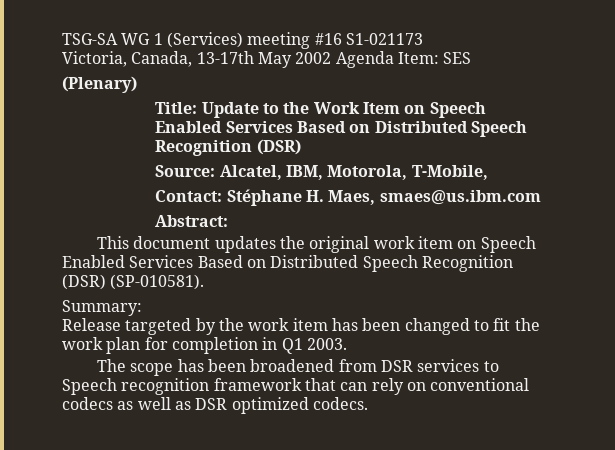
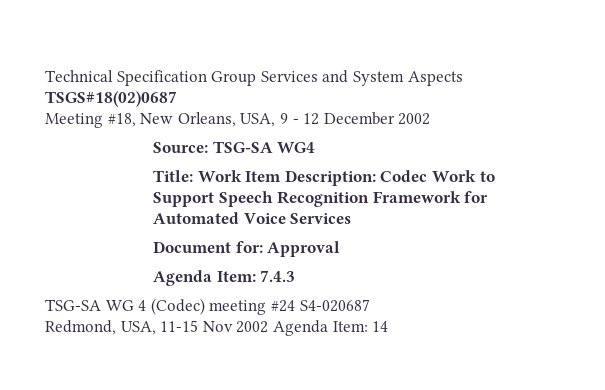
[62,32,423,49] [62,51,472,68] [62,76,137,93] [155,102,486,118] [155,121,527,137] [155,139,301,156] [155,165,488,180] [155,189,541,206] [155,215,229,227] [97,236,536,253] [62,255,513,272] [62,274,205,290] [62,300,142,316] [62,318,540,335] [62,337,347,354] [97,359,499,376] [62,378,530,395] [62,397,368,414] TSG-SA WG 1 (Services) meeting #16 S1-021173 // Victoria, Canada, 13-17th May 2002 Agenda Item: SES // (Plenary) // Title: Update to the Work Item on Speech Enabled Services Based on Distributed Speech Recognition (DSR) // Source: Alcatel, IBM, Motorola, T-Mobile, // Contact: Stéphane H. Maes, smaes@us.ibm.com // Abstract: // This document updates the original work item on Speech Enabled Services Based on Distributed Speech Recognition (DSR) (SP-010581). // Summary: // Release targeted by the work item has been changed to fit the work plan for completion in Q1 2003. // The scope has been broadened from DSR services to Speech recognition framework that can rely on conventional codecs as well as DSR optimized codecs. -> [45,70,463,86] [45,91,177,107] [45,112,431,128] [153,141,316,153] [153,170,495,186] [153,191,489,207] [153,212,352,224] [153,241,341,257] [153,270,296,286] [45,298,370,315] [45,320,389,336] Technical Specification Group Services and System Aspects TSGS#18(02)0687 // Meeting #18, New Orleans, USA, 9 - 12 December 2002 // Source: TSG-SA WG4 // Title: Work Item Description: Codec Work to Support Speech Recognition Framework for Automated Voice Services // Document for: Approval // Agenda Item: 7.4.3 // TSG-SA WG 4 (Codec) meeting #24 S4-020687 // Redmond, USA, 11-15 Nov 2002 Agenda Item: 14

